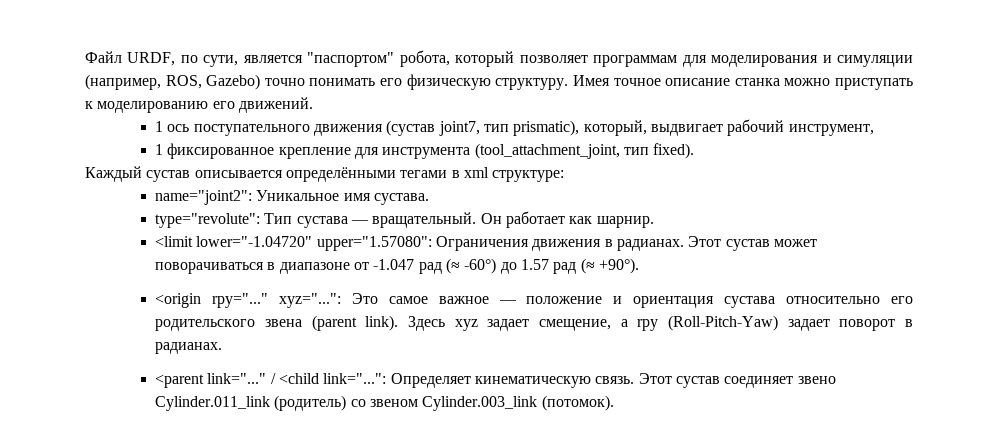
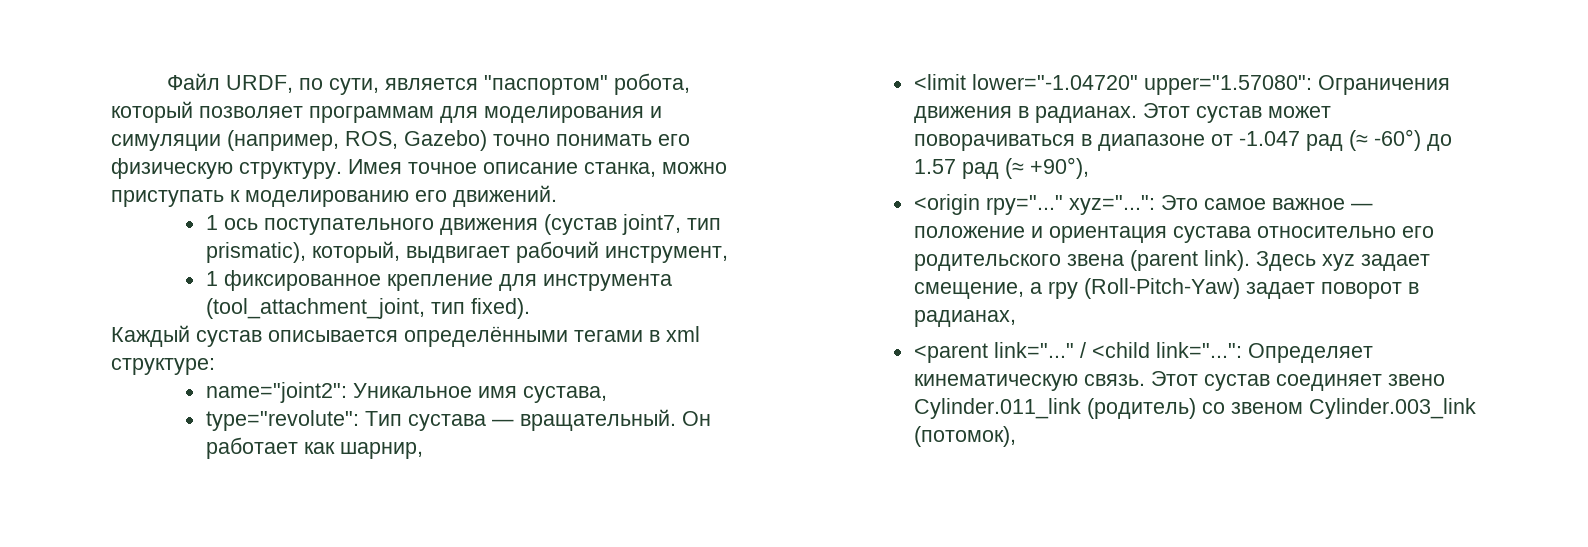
[734,78,780,86] станка -> [584,162,656,177] станка,
[374,193,430,205] сустава. -> [522,386,607,403] сустава,
[596,216,654,228] шарнир. -> [339,442,423,459] шарнир,
[598,258,639,274] +90°). -> [1029,157,1089,179] +90°),
[155,342,223,354] радианах. -> [913,310,1016,327] радианах,
[541,395,614,411] (потомок). -> [913,426,1016,447] (потомок),

